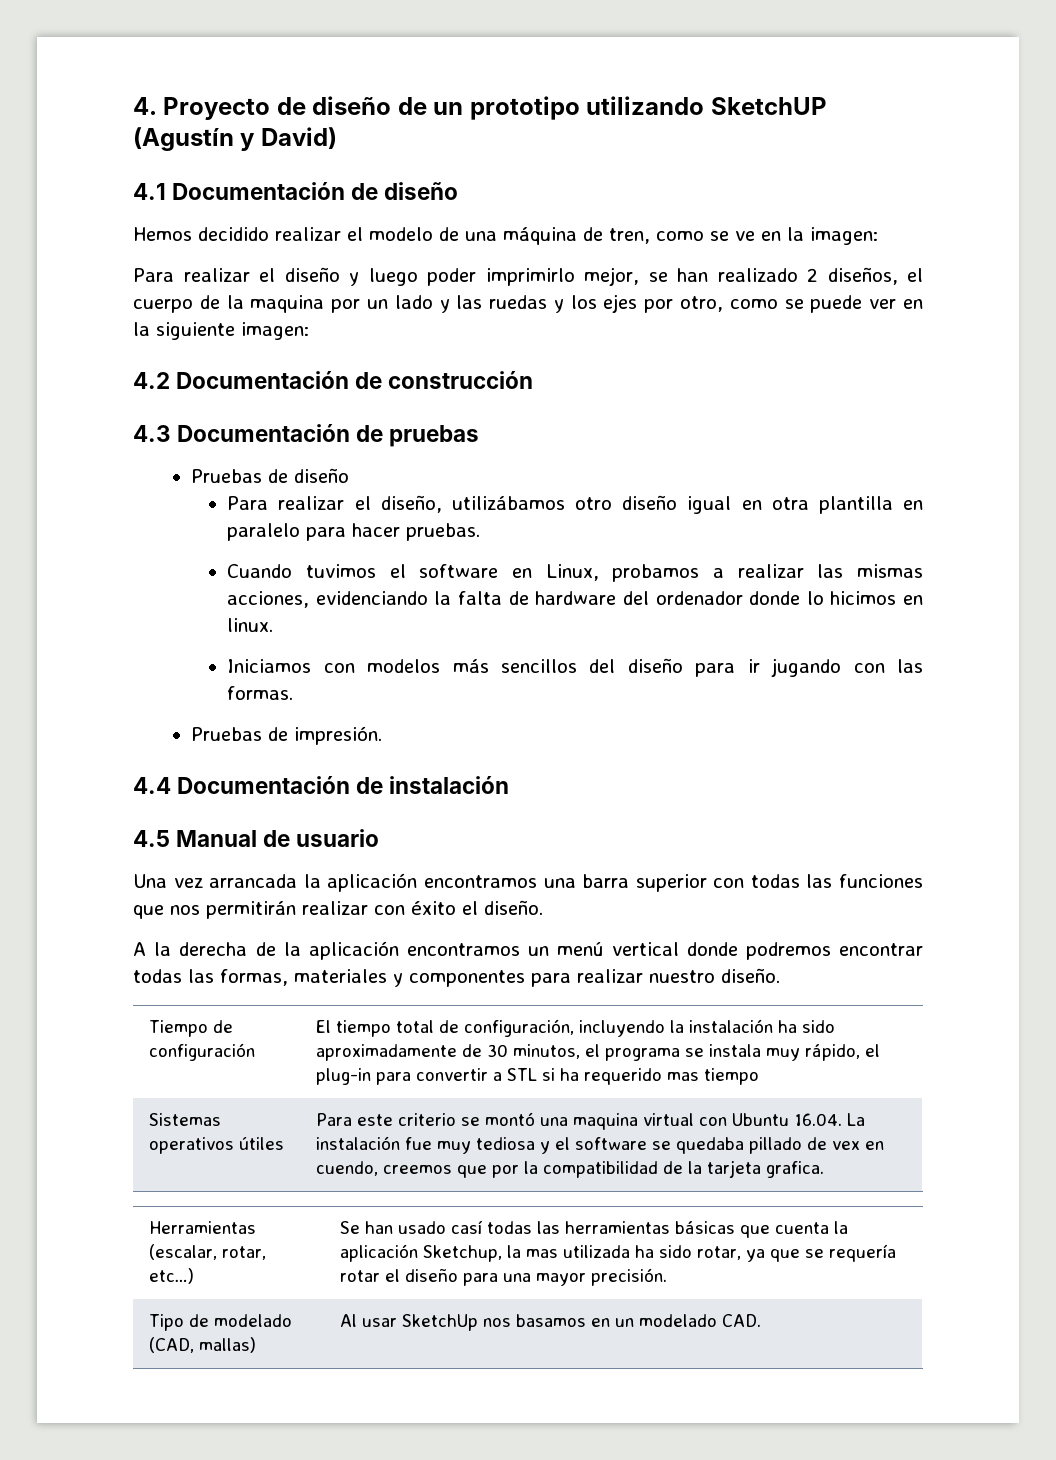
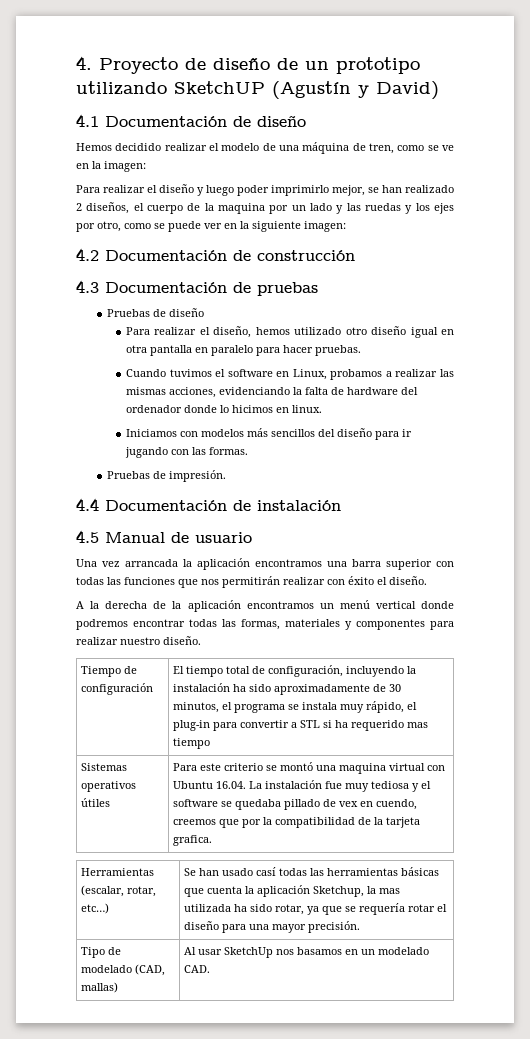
[451,496,565,510] utilizábamos -> [255,327,342,335] hemos utilizado
[818,496,893,514] plantilla -> [149,345,192,356] pantalla

